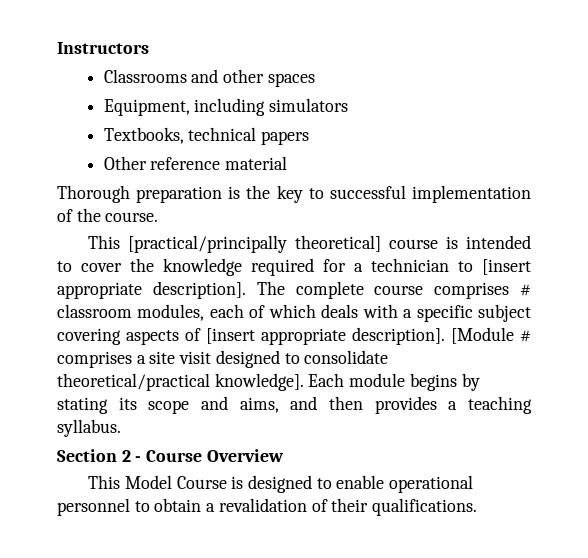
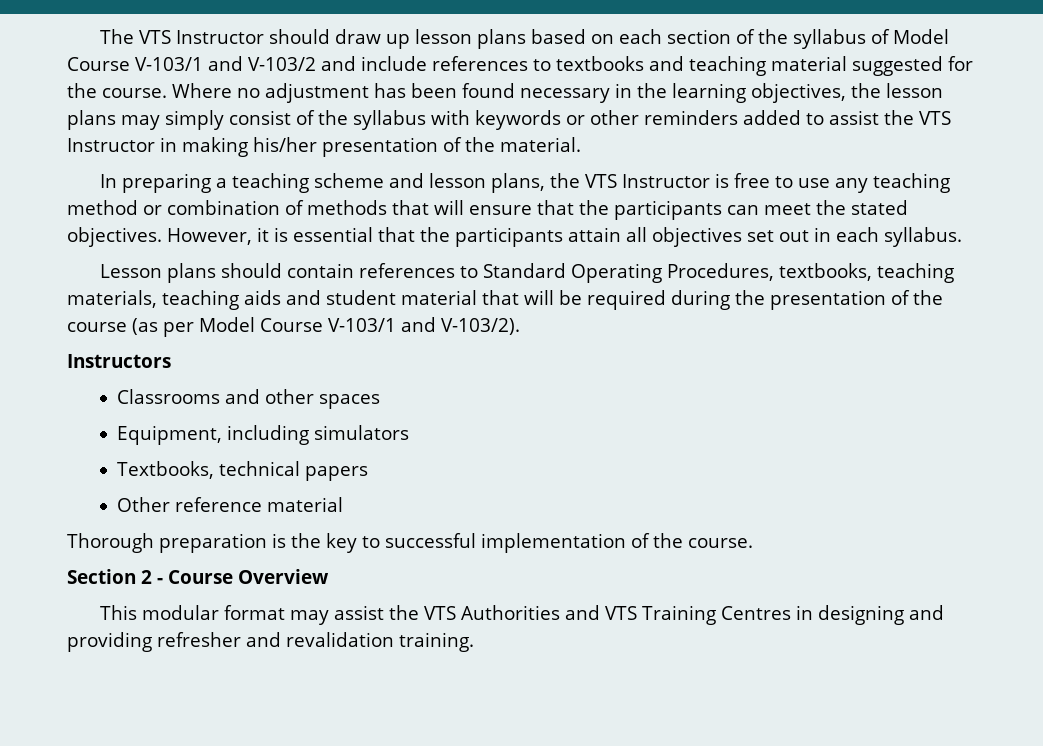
(57, 48) none -> [100,29,950,49] [67,56,973,76] [67,83,943,103] [67,110,951,130] [67,137,581,157] [100,173,951,193] [67,200,908,220] [67,227,962,247] [100,263,955,283] [67,290,943,310] [67,317,520,337] The VTS Instructor should draw up lesson plans based on each section of the syllabus of Model Course V-103/1 and V-103/2 and include references to textbooks and teaching material suggested for the course. Where no adjustment has been found necessary in the learning objectives, the lesson plans may simply consist of the syllabus with keywords or other reminders added to assist the VTS Instructor in making his/her presentation of the material. // In preparing a teaching scheme and lesson plans, the VTS Instructor is free to use any teaching method or combination of methods that will ensure that the participants can meet the stated objectives. However, it is essential that the participants attain all objectives set out in each syllabus. // Lesson plans should contain references to Standard Operating Procedures, textbooks, teaching materials, teaching aids and student material that will be required during the presentation of the course (as per Model Course V-103/1 and V-103/2). //
[88,235,531,253] [57,258,531,276] [57,281,531,299] [57,304,532,322] [57,327,531,345] [57,350,389,368] [57,373,480,391] [57,396,532,414] [57,419,121,437] // This [practical/principally theoretical] course is intended to cover the knowledge required for a technician to [insert appropriate description]. The complete course comprises # classroom modules, each of which deals with a specific subject covering aspects of [insert appropriate description]. [Module # comprises a site visit designed to consolidate theoretical/practical knowledge]. Each module begins by stating its scope and aims, and then provides a teaching syllabus. -> (753, 543) none
[124,475,474,493] [57,498,478,516] Model Course is designed to enable operational personnel to obtain a revalidation of their qualifications. -> [142,605,945,625] [67,632,474,652] modular format may assist the VTS Authorities and VTS Training Centres in designing and providing refresher and revalidation training.

